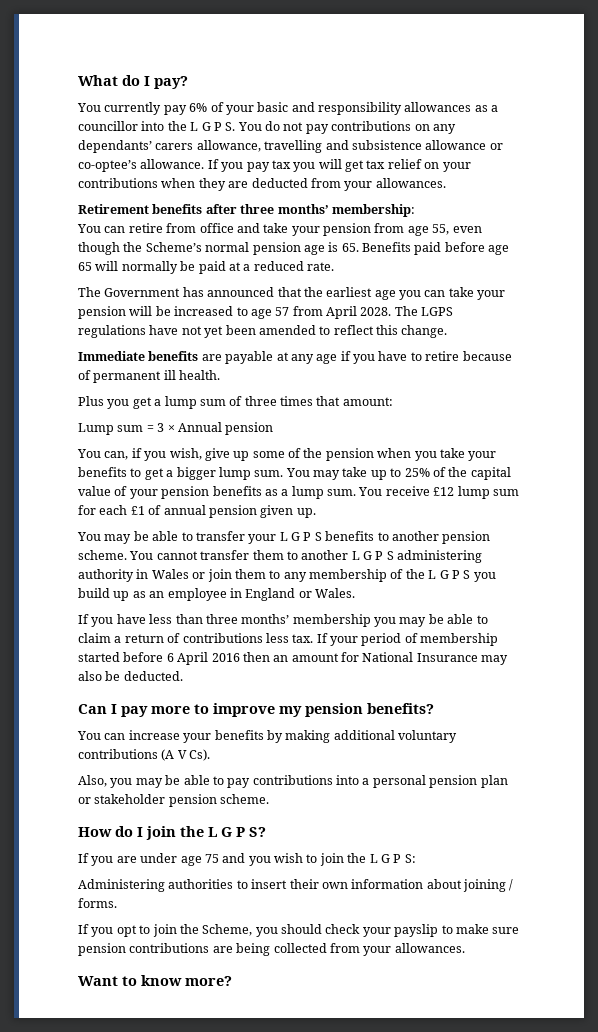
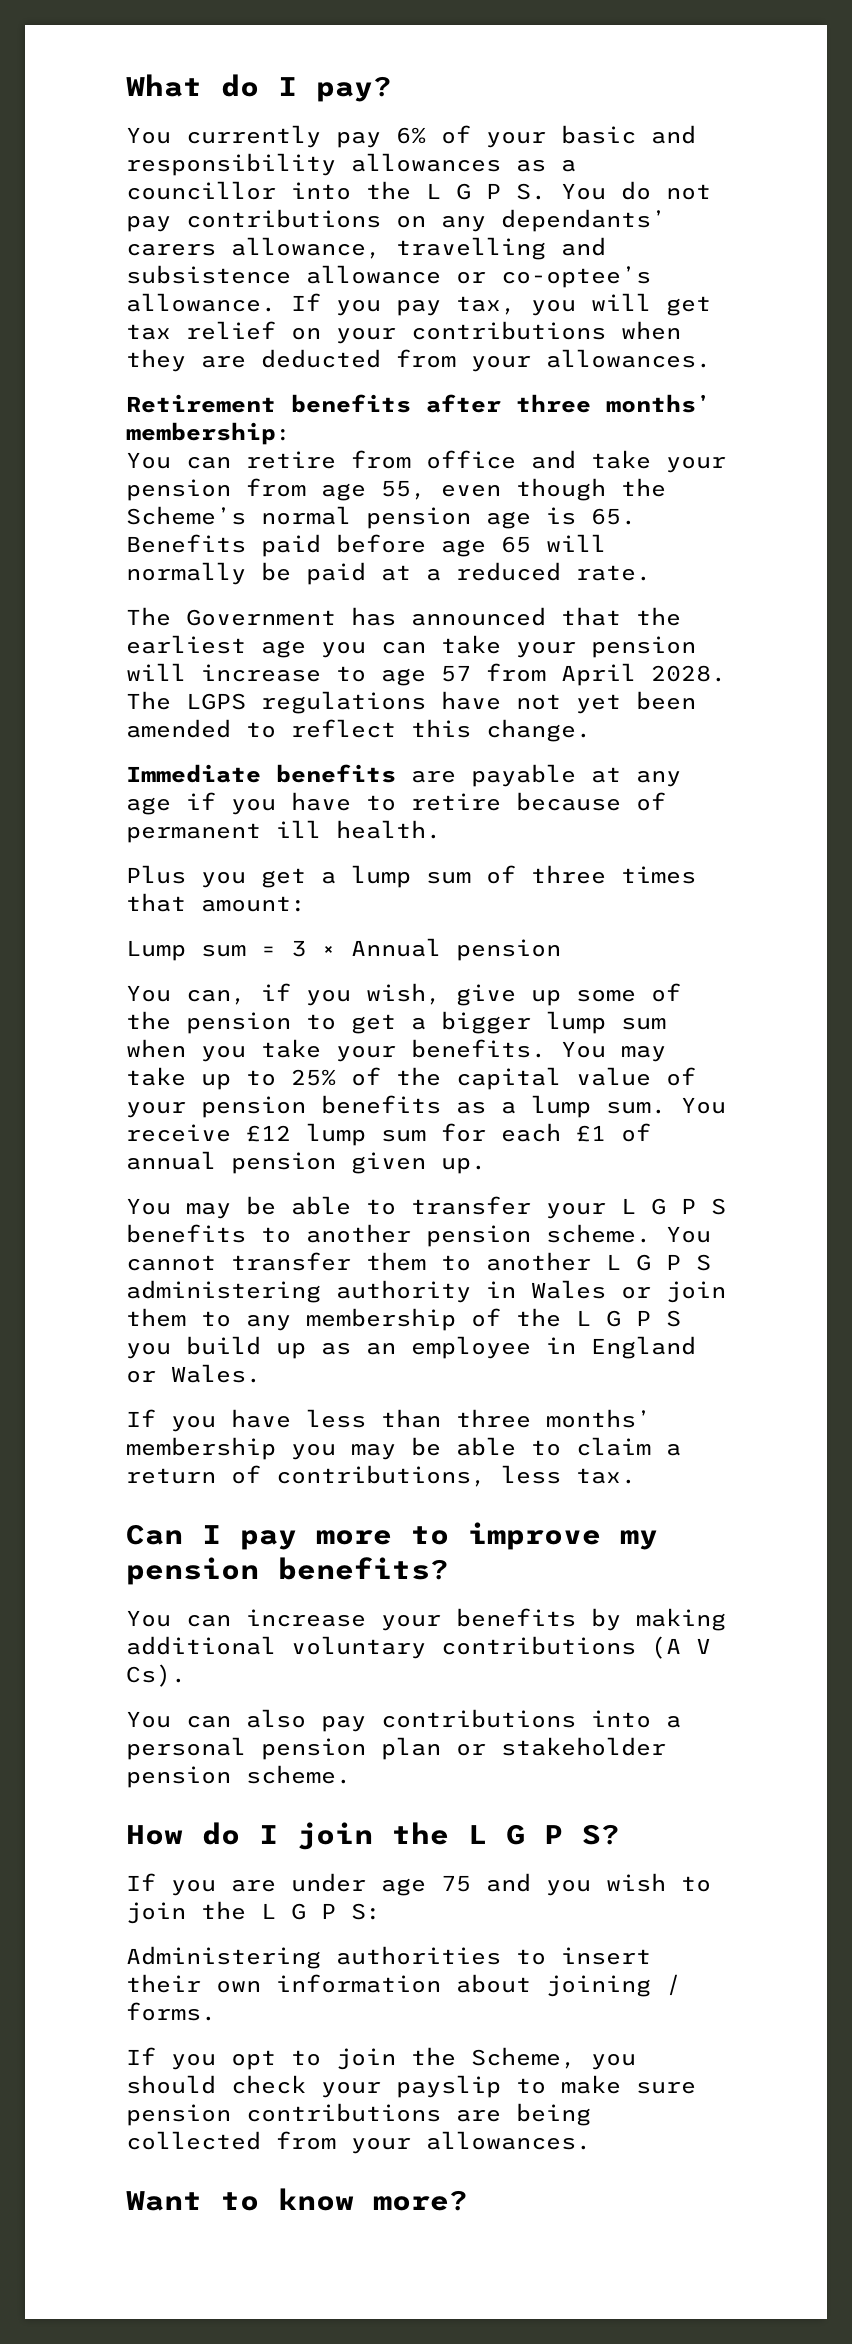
[271,160,291,169] tax -> [456,296,516,315] tax,
[155,306,234,316] be increased -> [201,664,321,682] increase
[377,448,497,461] [78,467,127,477] when you take your benefits -> (291, 1023) none
[254,470,284,477] sum. -> [621,1017,666,1030] [126,1039,546,1062] sum when you take your benefits.
[182,633,263,643] contributions -> [276,1465,486,1487] contributions,
[316,633,499,646] [78,652,509,665] [78,671,183,681] If your period of membership started before 6 April 2016 then an amount for National Insurance may also be deducted. -> (636, 1476) none
[78,775,224,788] Also, you may be able to -> [126,1709,306,1728] You can also

